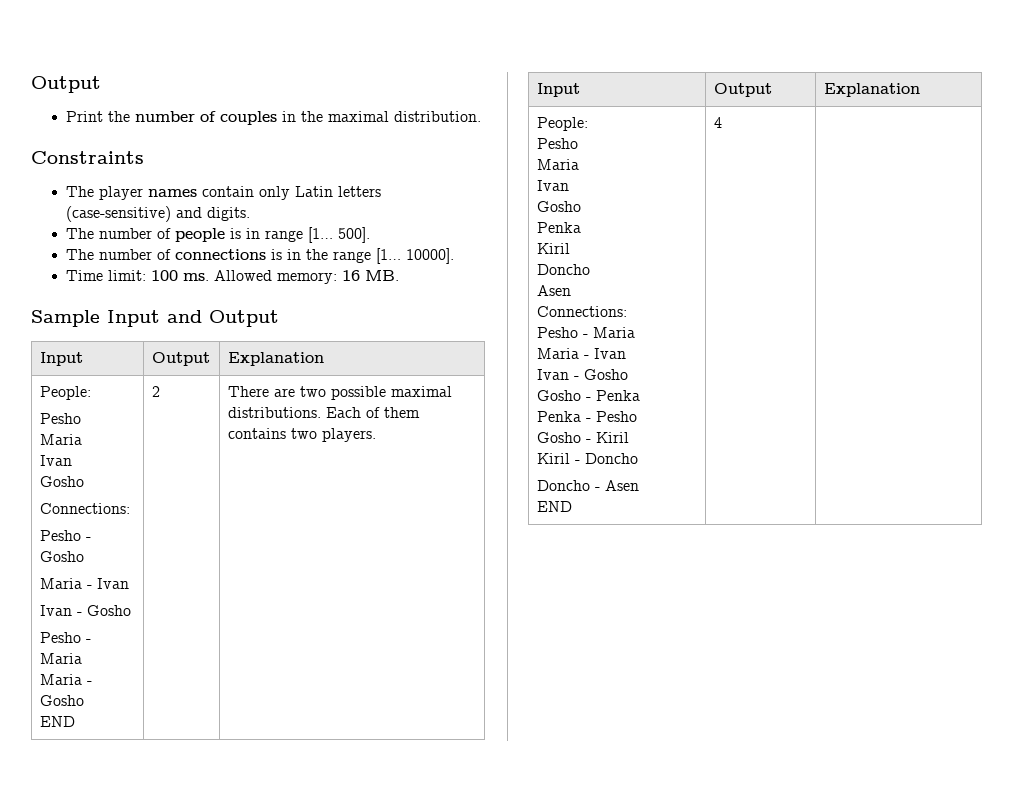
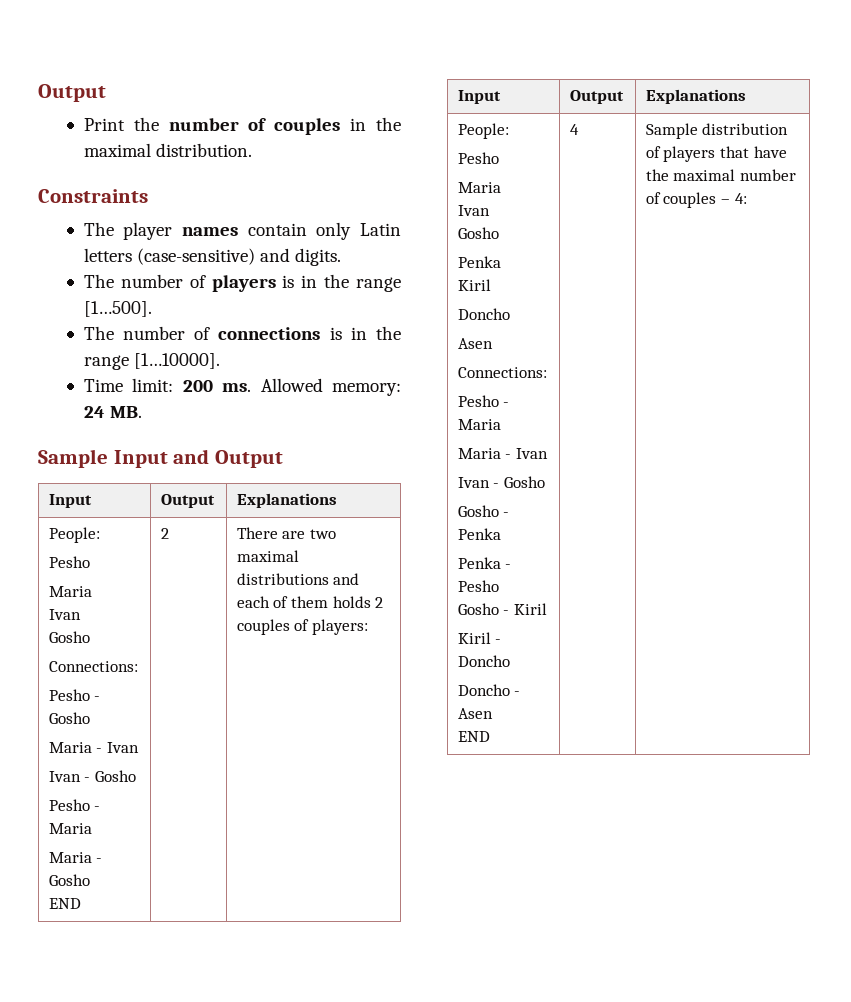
[175,227,371,243] people is in range [1… 500]. -> [211,274,401,292] [83,301,152,317] players is in the range [1…500].
[376,248,455,264] [1… 10000]. -> [133,353,220,369] [1…10000].
[151,270,179,281] 100 -> [182,380,213,392] 200
[342,270,361,281] 16 -> [83,406,105,418] 24
[227,352,324,366] Explanation -> [236,493,337,508] Explanations
[330,386,452,400] [227,407,420,418] [227,428,376,442] [536,83,580,97] [713,83,772,97] [823,83,920,97] possible maximal distributions. Each of them contains two players. // Input | Output | Explanation -> [236,550,299,562] [236,573,360,585] [236,596,384,608] [236,619,369,635] [457,90,501,104] [569,90,624,104] [645,89,746,104] maximal distributions and each of them holds 2 couples of players: // Input | Output | Explanations
(722, 122) none -> [645,123,789,139] [645,146,787,162] [645,169,797,181] [645,192,747,208] Sample distribution of players that have the maximal number of couples – 4:

